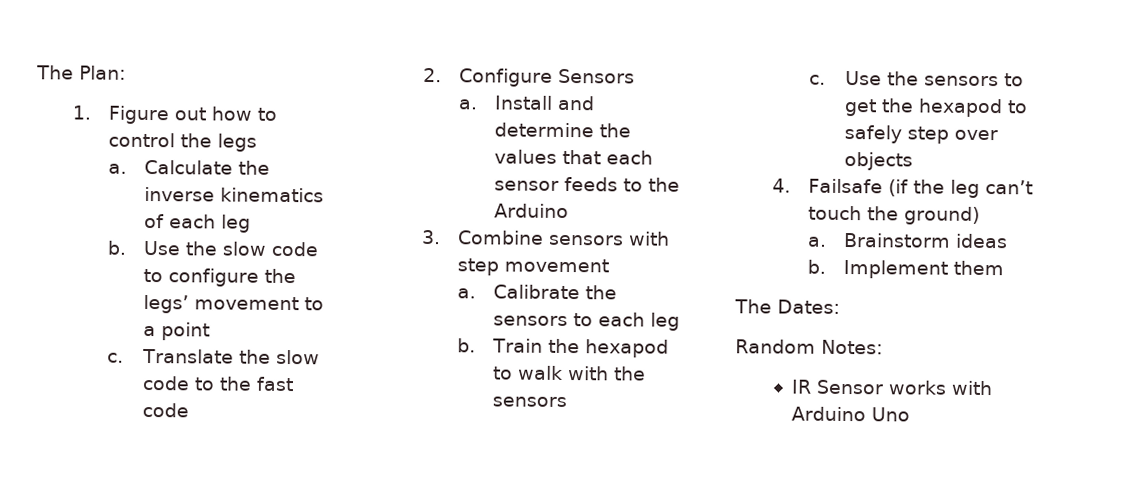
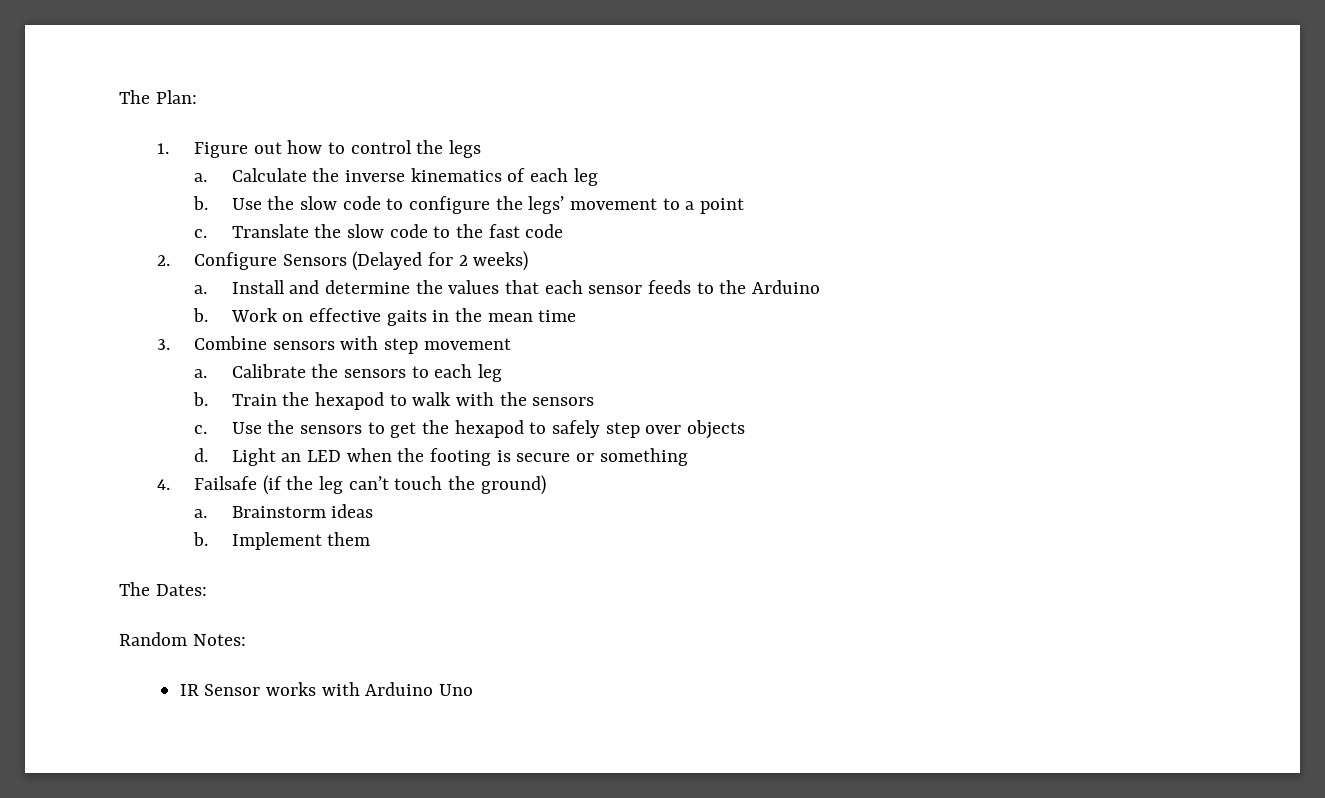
(636, 76) none -> [352,251,529,271] (Delayed for 2 weeks)
(570, 211) none -> [193,308,577,326] // b. Work on effective gaits in the mean time
(914, 161) none -> [194,448,688,466] // d. Light an LED when the footing is secure or something

